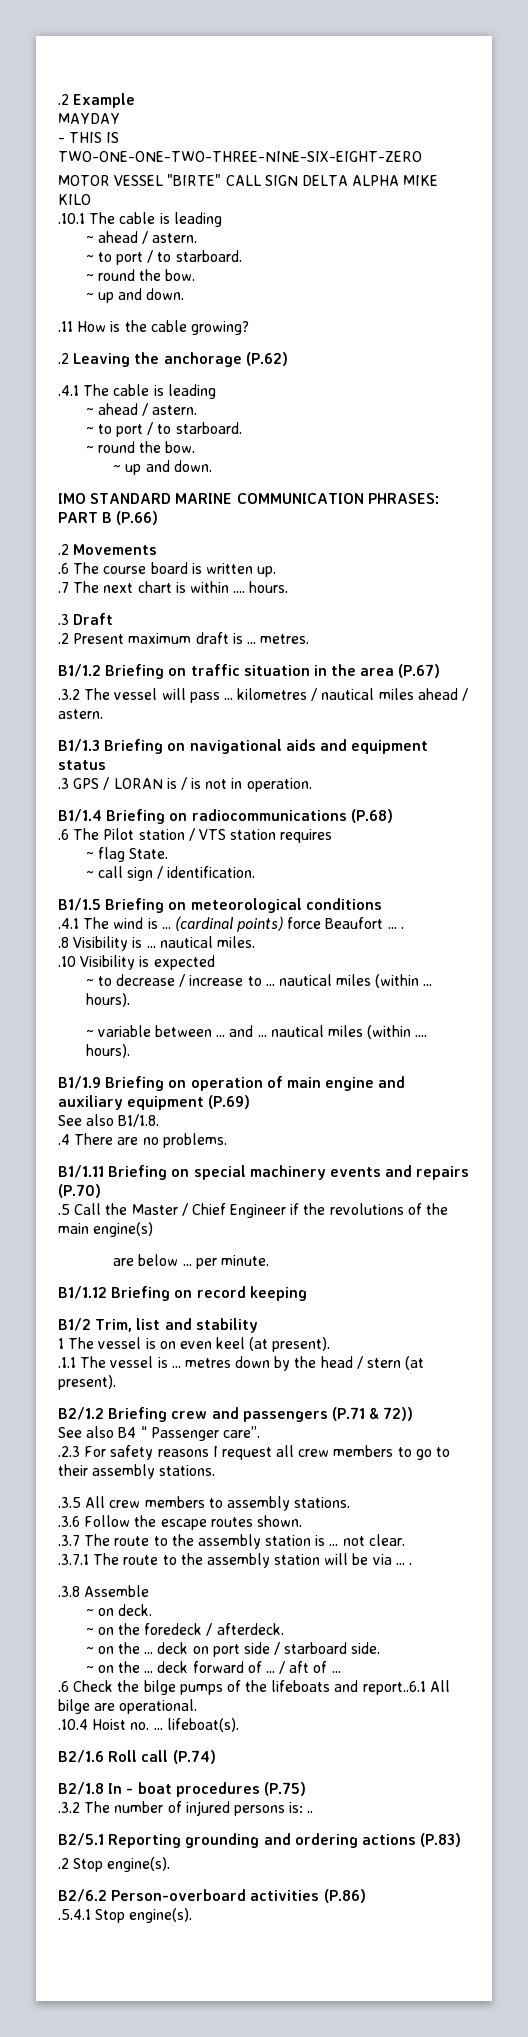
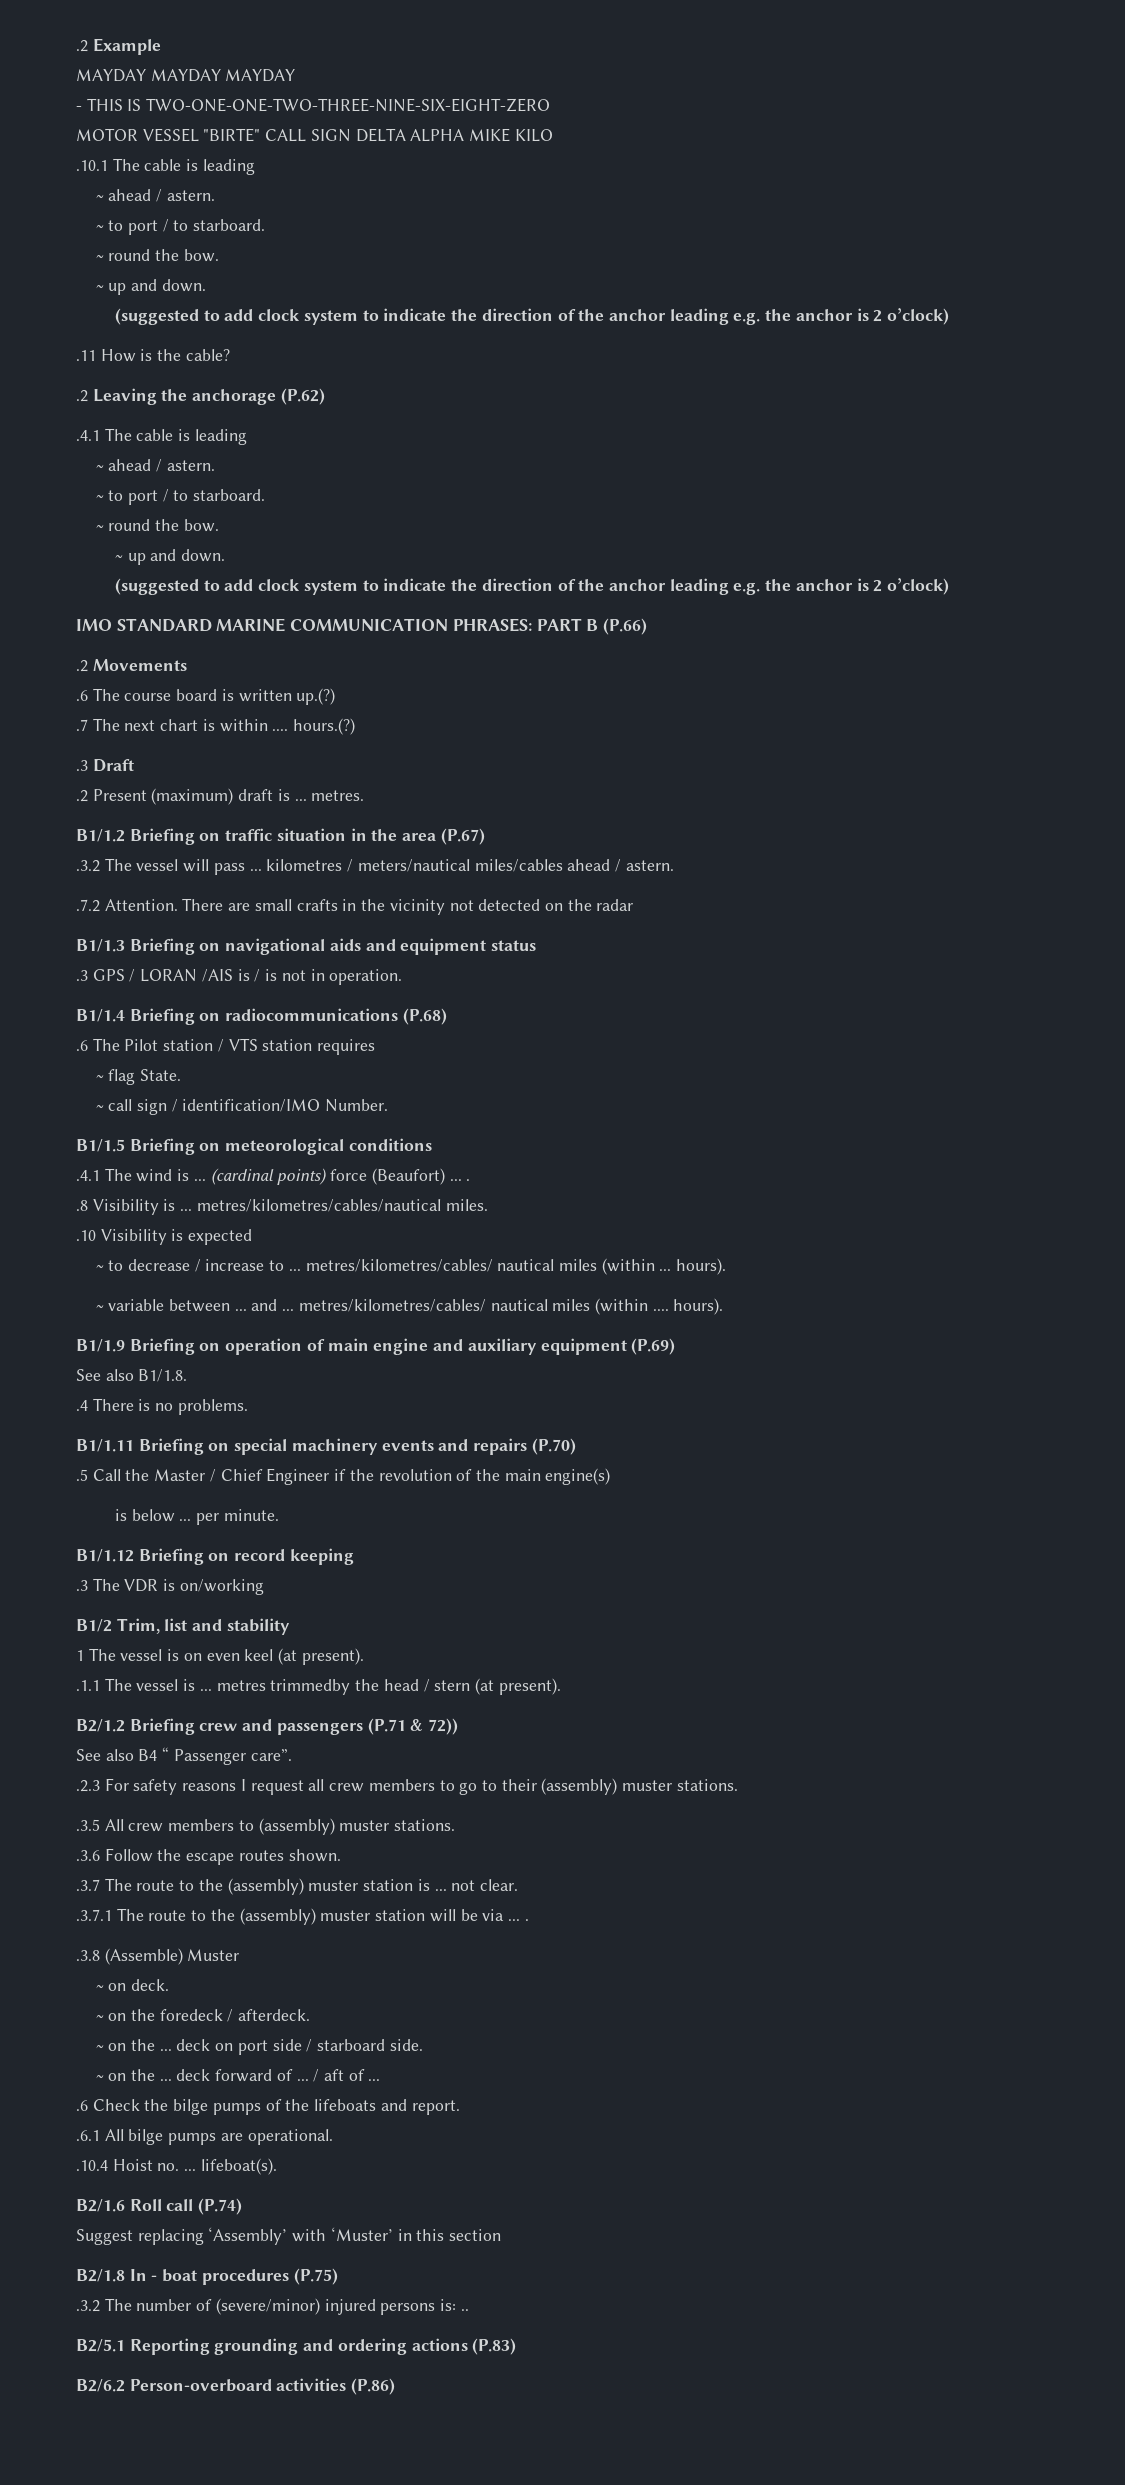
(120, 118) none -> [150,69,296,82] MAYDAY MAYDAY
(185, 294) none -> [115,308,950,325] // (suggested to add clock system to indicate the direction of the anchor leading e.g. the anchor is 2 o’clock)
[150,320,249,335] cable growing? -> [185,349,230,361] cable?
(212, 466) none -> [115,578,950,595] // (suggested to add clock system to indicate the direction of the anchor leading e.g. the anchor is 2 o’clock)
[257,566,277,577] up. -> [296,688,336,705] up.(?)
[249,581,289,593] hours. -> [293,718,356,735] hours.(?)
[128,633,192,644] maximum -> [151,788,234,805] (maximum)
[321,688,469,701] [58,709,103,719] nautical miles ahead / astern. -> [357,859,674,872] [76,898,634,915] meters/nautical miles/cables ahead / astern. // .7.2 Attention. There are small crafts in the vicinity not detected on the radar
(163, 783) none -> [201,969,233,982] /AIS
[167,866,256,878] identification. -> [182,1099,389,1112] identification/IMO Number.
[325,917,384,929] Beaufort -> [371,1168,445,1185] (Beaufort)
[159,936,213,948] nautical -> [196,1199,441,1212] metres/kilometres/cables/nautical
(275, 985) none -> [305,1259,493,1272] metres/kilometres/cables/
(267, 1036) none -> [298,1299,486,1312] metres/kilometres/cables/
[117,1137,139,1145] are -> [138,1399,151,1411] is
[329,1203,404,1215] revolutions -> [378,1469,452,1481] revolution
[113,1258,135,1266] are -> [115,1509,128,1521] is
(307, 1293) none -> [76,1578,264,1595] // .3 The VDR is on/working
[235,1356,291,1371] down by -> [270,1679,351,1695] trimmedby
[92,1464,156,1479] assembly -> [541,1778,673,1795] (assembly) muster
[226,1496,290,1511] assembly -> [258,1818,390,1835] (assembly) muster
[197,1534,261,1549] assembly -> [227,1878,359,1895] (assembly) muster
[206,1553,270,1568] assembly -> [239,1908,371,1925] (assembly) muster
[84,1585,150,1597] Assemble -> [104,1948,240,1965] (Assemble) Muster
[362,1681,426,1695] report..6.1 -> [411,2100,460,2115] [76,2130,100,2141] report. // .6.1
(90, 1706) none -> [168,2133,217,2145] pumps
(216, 1757) none -> [76,2227,502,2245] // Suggest replacing ‘Assembly’ with ‘Muster’ in this section
(182, 1807) none -> [215,2298,320,2315] (severe/minor)
[58,1857,171,1872] // .2 Stop engine(s). -> (517, 2346) none
[58,1908,193,1923] // .5.4.1 Stop engine(s). -> (396, 2386) none

